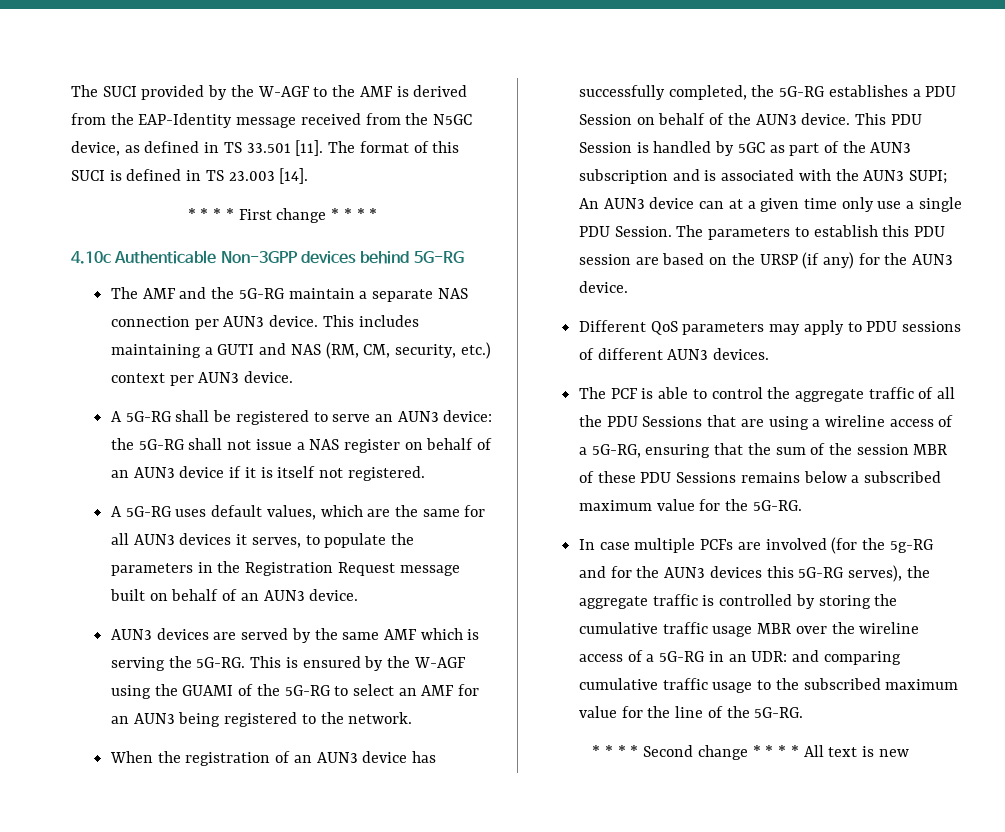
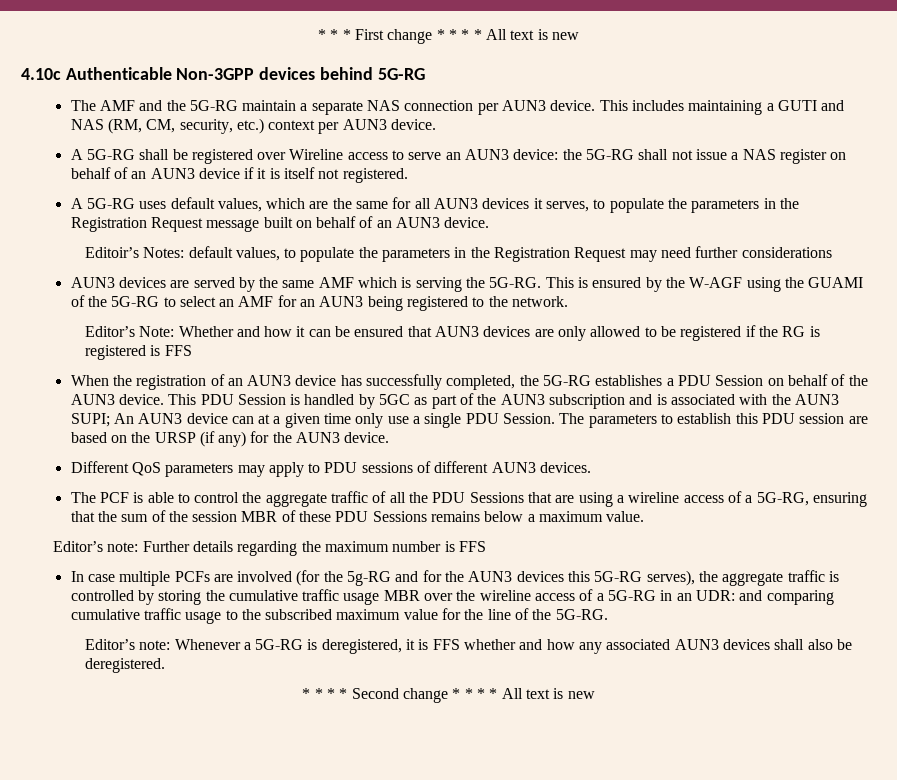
[71,85,468,100] [71,113,473,128] [71,140,460,156] [71,168,309,184] [187,208,196,220] The SUCI provided by the W-AGF to the AMF is derived from the EAP-Identity message received from the N5GC device, as defined in TS 33.501 [11]. The format of this SUCI is defined in TS 23.003 [14]. // * -> (318, 34) none
(378, 214) none -> [485,29,579,40] All text is new
(309, 417) none -> [257,149,388,160] over Wireline access
(359, 595) none -> [84,246,832,262] // Editoir’s Notes: default values, to populate the parameters in the Registration Request may need further considerations
(413, 718) none -> [84,325,820,341] [84,345,192,360] // Editor’s Note: Whether and how it can be ensured that AUN3 devices are only allowed to be registered if the RG is registered is FFS
[863,471,941,483] [578,499,802,511] subscribed maximum value for the 5G-RG. -> [539,511,645,522] [52,541,486,556] maximum value. // Editor’s note: Further details regarding the maximum number is FFS
(804, 712) none -> [84,639,852,654] [84,658,165,673] // Editor’s note: Whenever a 5G-RG is deregistered, it is FFS whether and how any associated AUN3 devices shall also be deregistered.

